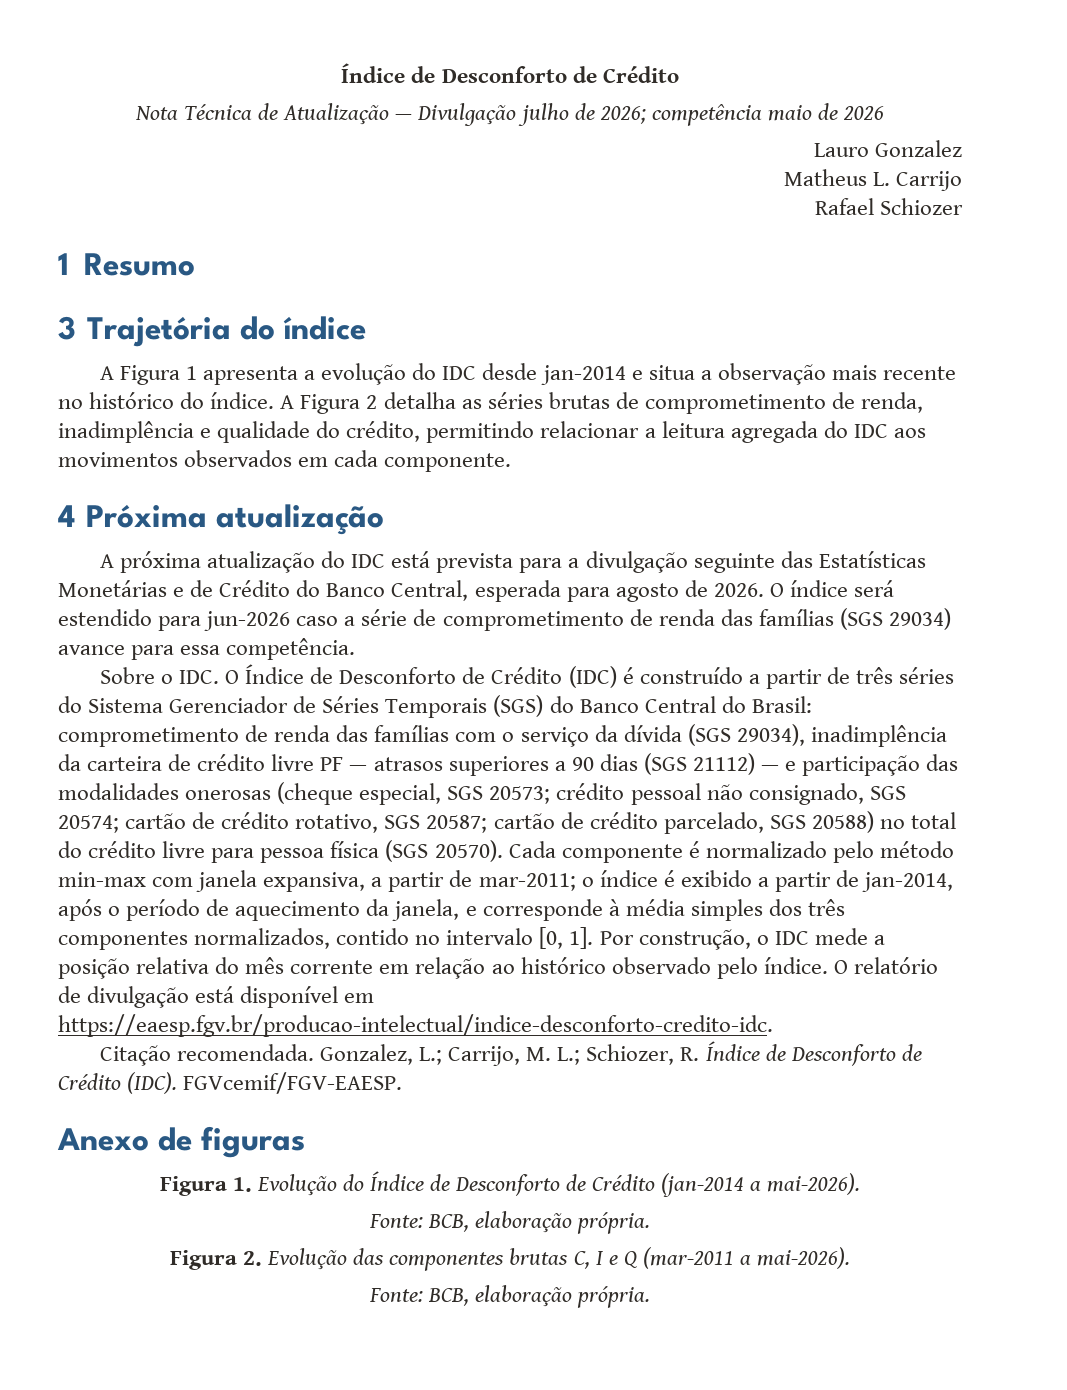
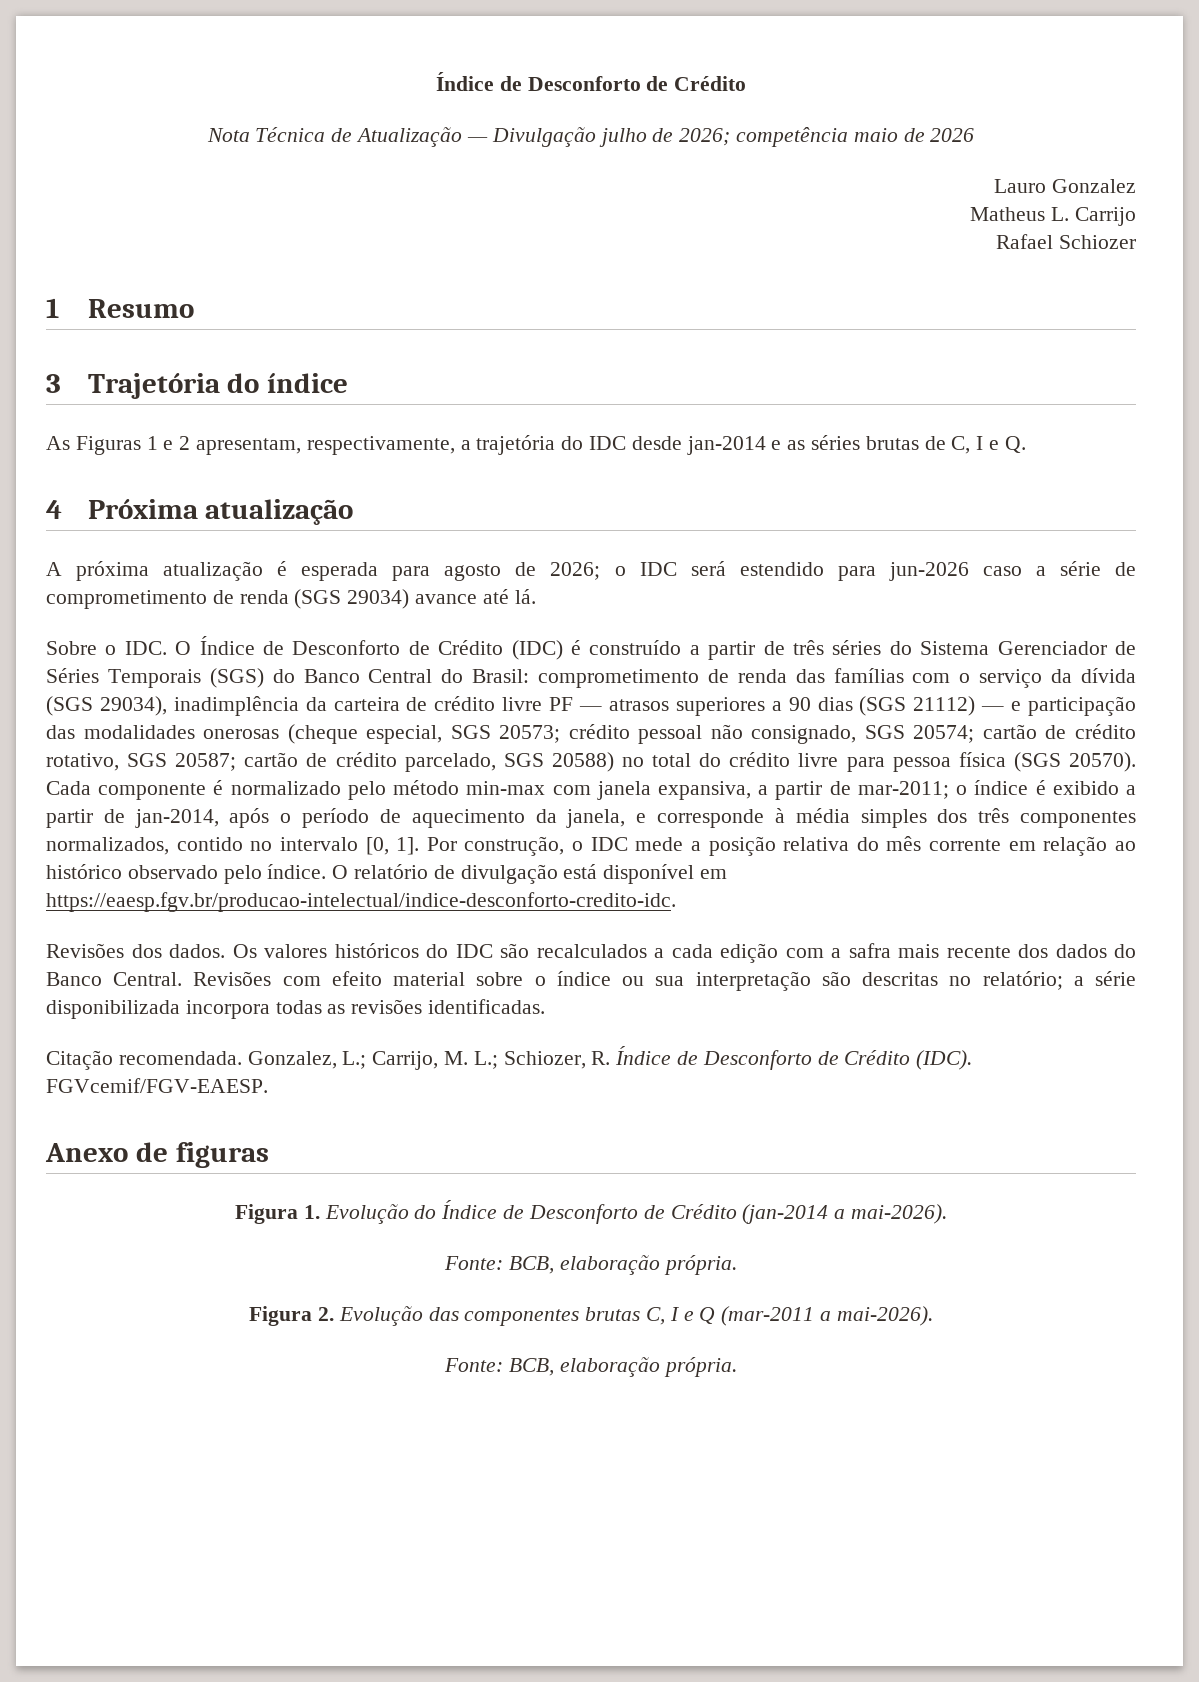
[99,363,407,385] A Figura 1 apresenta a evolução -> [46,435,556,455] As Figuras 1 e 2 apresentam, respectivamente, a trajetória
[648,363,956,385] [58,392,924,414] [58,421,926,443] [58,450,512,472] situa a observação mais recente no histórico do índice. A Figura 2 detalha as séries brutas de comprometimento de renda, inadimplência e qualidade do crédito, permitindo relacionar a leitura agregada do IDC aos movimentos observados em cada componente. -> [787,435,1026,454] as séries brutas de C, I e Q.
[321,551,926,573] [58,580,469,601] do IDC está prevista para a divulgação seguinte das Estatísticas Monetárias e de Crédito do Banco Central, -> [277,561,288,576] é
[713,580,848,597] 2026. O índice -> [550,562,677,580] 2026; o IDC
[720,609,834,626] das famílias -> (289, 597) none
[131,638,356,660] para essa competência. -> [482,589,536,604] até lá.
(773, 1025) none -> [46,943,1136,963] [46,971,1137,991] [46,999,546,1019] // Revisões dos dados. Os valores históricos do IDC são recalculados a cada edição com a safra mais recente dos dados do Banco Central. Revisões com efeito material sobre o índice ou sua interpretação são descritas no relatório; a série disponibilizada incorpora todas as revisões identificadas.

